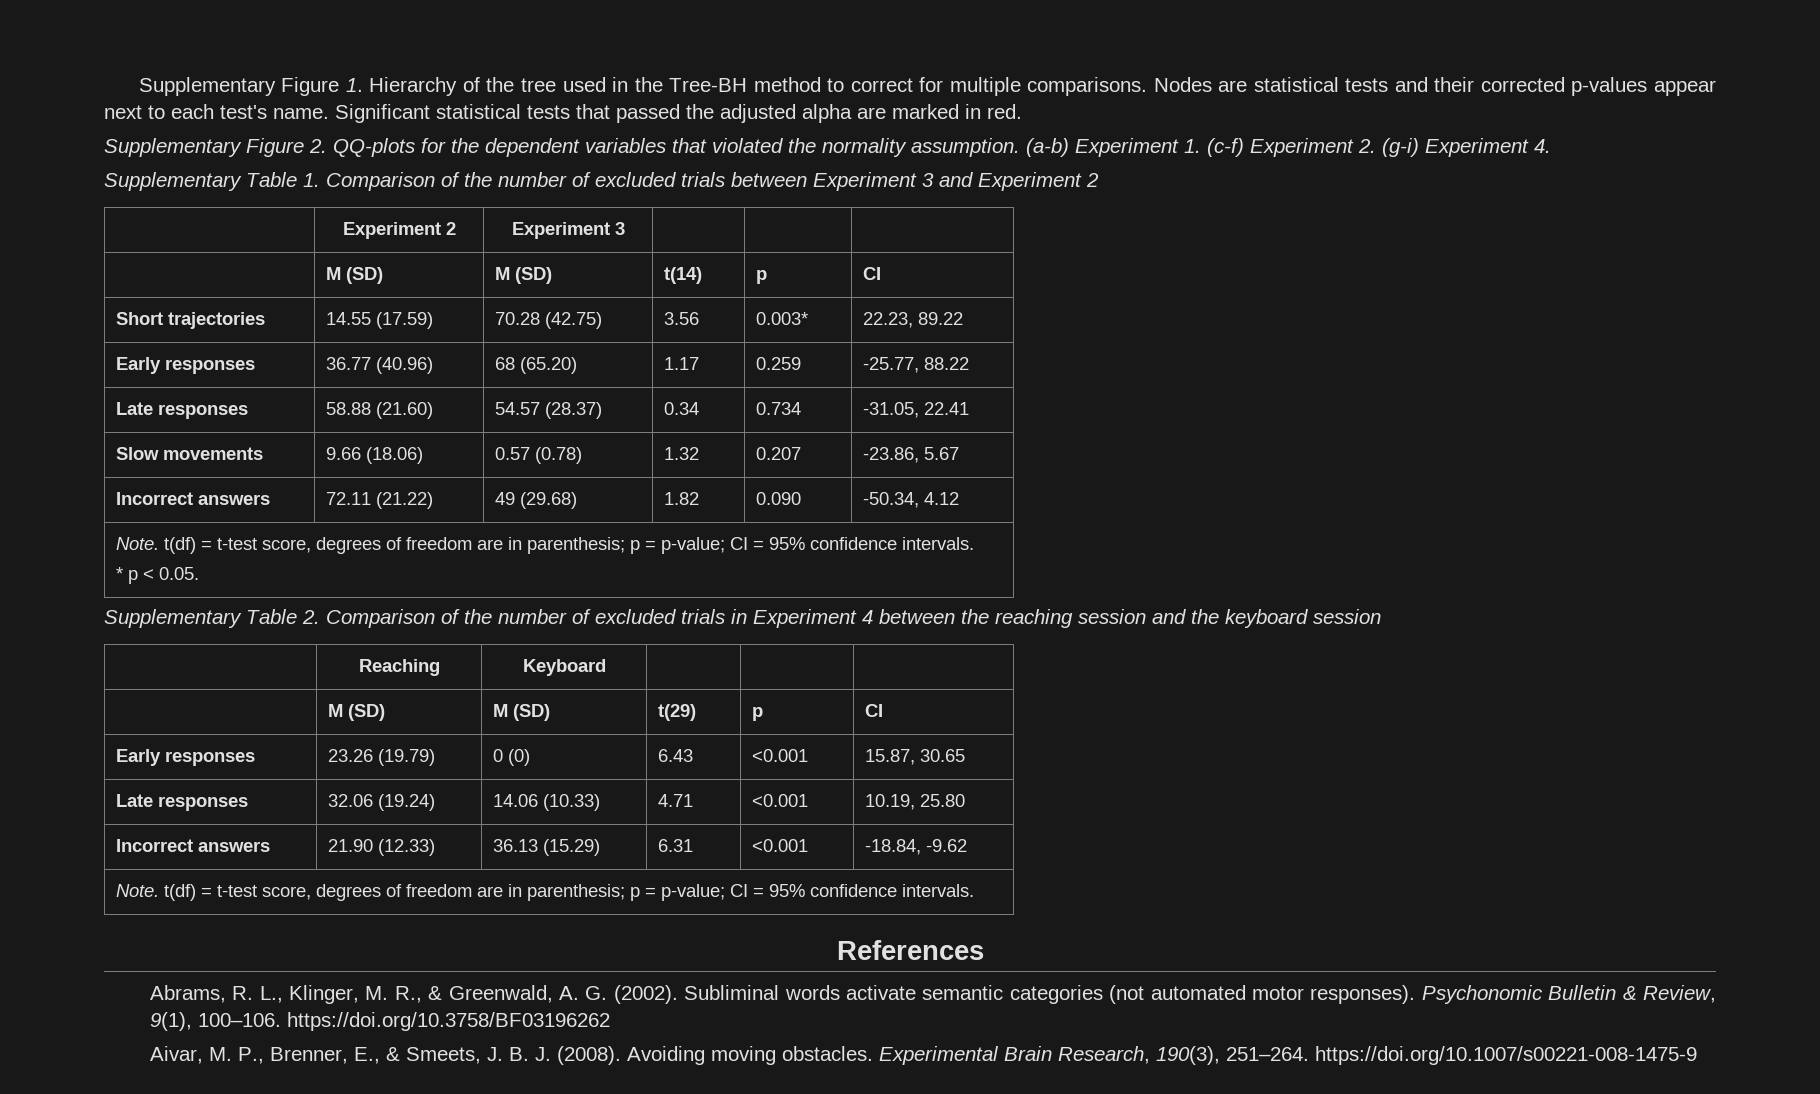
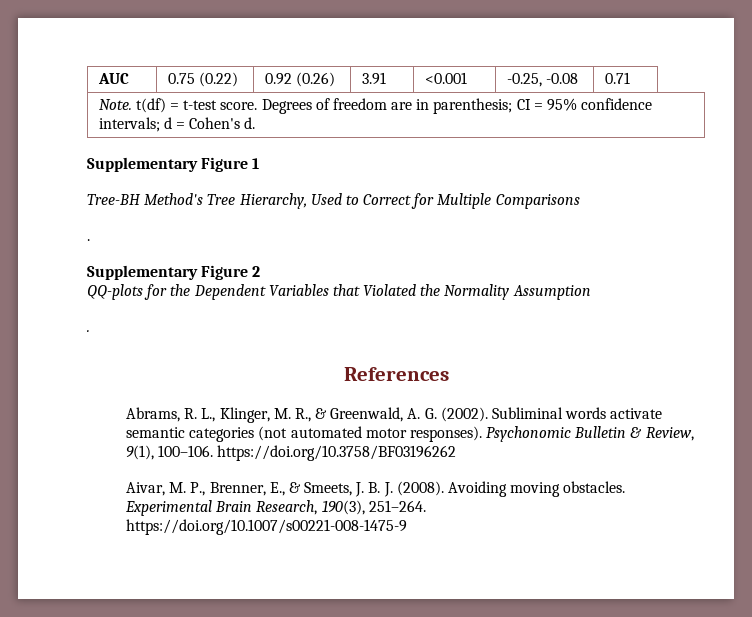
[138,77,1716,96] [104,104,1022,123] [104,138,1551,157] [104,172,1099,191] [342,222,456,239] [511,222,625,239] [326,267,384,284] [495,267,553,284] [664,267,703,284] [756,270,768,284] [863,267,882,280] [116,312,266,329] [326,312,434,329] [495,312,603,329] [664,312,700,325] [756,312,809,325] [863,312,964,328] [116,357,256,374] [326,357,434,374] [495,357,578,374] [664,357,700,370] [756,357,802,370] [863,357,970,373] [116,402,249,419] [326,402,434,419] [495,402,603,419] [664,402,700,415] [756,402,802,415] [863,402,970,418] [116,447,264,460] [326,447,424,464] [495,447,583,464] [664,447,700,460] [756,447,802,460] [863,447,960,463] [116,492,271,505] [326,492,434,509] [495,492,578,509] [664,492,700,505] [756,492,802,505] [863,492,960,508] [116,537,975,554] [116,567,200,584] [104,609,1381,628] [358,659,440,676] [522,659,606,676] [328,704,386,721] [493,704,551,721] [658,704,697,721] [752,707,764,721] [865,704,884,717] [116,749,256,766] [328,749,436,766] [493,749,531,766] [658,749,694,762] [752,749,809,762] [865,749,966,765] [116,794,249,811] [328,794,436,811] [493,794,601,811] [658,794,694,807] [752,794,809,807] [865,794,966,810] [116,839,271,852] [328,839,436,856] [493,839,601,856] [658,839,694,852] [752,839,809,852] [865,839,968,855] [116,884,975,901] Supplementary Figure 1. Hierarchy of the tree used in the Tree-BH method to correct for multiple comparisons. Nodes are statistical tests and their corrected p-values appear next to each test's name. Significant statistical tests that passed the adjusted alpha are marked in red. // Supplementary Figure 2. QQ-plots for the dependent variables that violated the normality assumption. (a-b) Experiment 1. (c-f) Experiment 2. (g-i) Experiment 4. // Supplementary Table 1. Comparison of the number of excluded trials between Experiment 3 and Experiment 2 // | Experiment 2 | Experiment 3 | | | // | M (SD) | M (SD) | t(14) | p | CI // Short trajectories | 14.55 (17.59) | 70.28 (42.75) | 3.56 | 0.003* | 22.23, 89.22 // Early responses | 36.77 (40.96) | 68 (65.20) | 1.17 | 0.259 | -25.77, 88.22 // Late responses | 58.88 (21.60) | 54.57 (28.37) | 0.34 | 0.734 | -31.05, 22.41 // Slow movements | 9.66 (18.06) | 0.57 (0.78) | 1.32 | 0.207 | -23.86, 5.67 // Incorrect answers | 72.11 (21.22) | 49 (29.68) | 1.82 | 0.090 | -50.34, 4.12 // Note. t(df) = t-test score, degrees of freedom are in parenthesis; p = p-value; CI = 95% confidence intervals. // * p < 0.05. // Supplementary Table 2. Comparison of the number of excluded trials in Experiment 4 between the reaching session and the keyboard session // | Reaching | Keyboard | | | // | M (SD) | M (SD) | t(29) | p | CI // Early responses | 23.26 (19.79) | 0 (0) | 6.43 | <0.001 | 15.87, 30.65 // Late responses | 32.06 (19.24) | 14.06 (10.33) | 4.71 | <0.001 | 10.19, 25.80 // Incorrect answers | 21.90 (12.33) | 36.13 (15.29) | 6.31 | <0.001 | -18.84, -9.62 // Note. t(df) = t-test score, degrees of freedom are in parenthesis; p = p-value; CI = 95% confidence intervals. -> [97,73,129,84] [167,72,238,87] [264,72,335,87] [361,72,386,85] [424,72,467,84] [506,73,578,87] [604,72,630,84] [98,98,653,114] [98,117,256,132] [87,157,260,172] [87,193,580,209] [87,239,90,241] [87,265,261,280] [87,284,591,300] [87,330,90,332] AUC | 0.75 (0.22) | 0.92 (0.26) | 3.91 | <0.001 | -0.25, -0.08 | 0.71 // Note. t(df) = t-test score. Degrees of freedom are in parenthesis; CI = 95% confidence intervals; d = Cohen's d. // Supplementary Figure 1 // Tree-BH Method's Tree Hierarchy, Used to Correct for Multiple Comparisons // . // Supplementary Figure 2 // QQ-plots for the Dependent Variables that Violated the Normality Assumption // .

